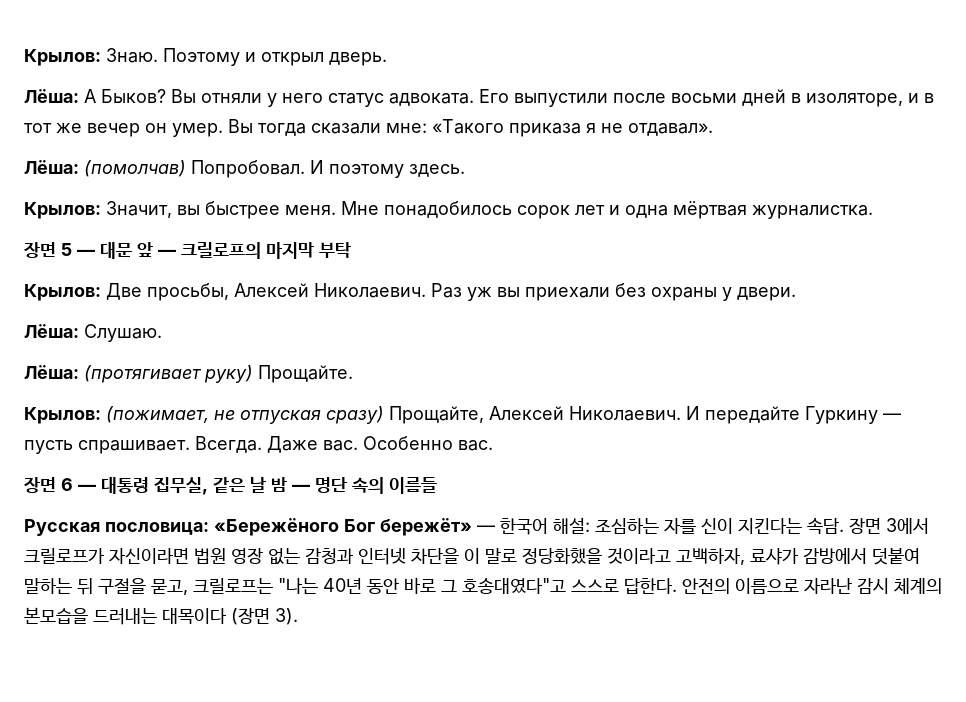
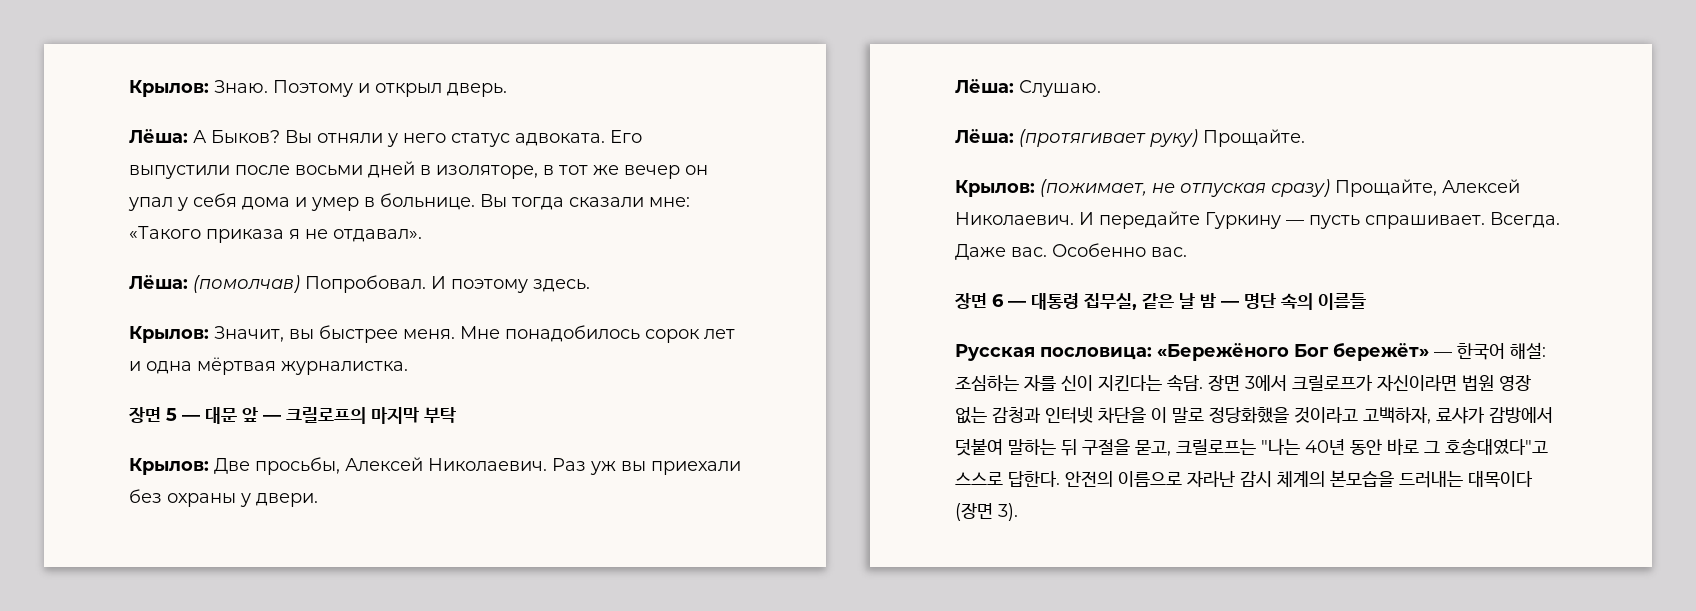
[908,93,919,103] и -> (538, 172) none
[172,123,223,137] умер. -> [128,193,475,211] упал у себя дома и умер в больнице.

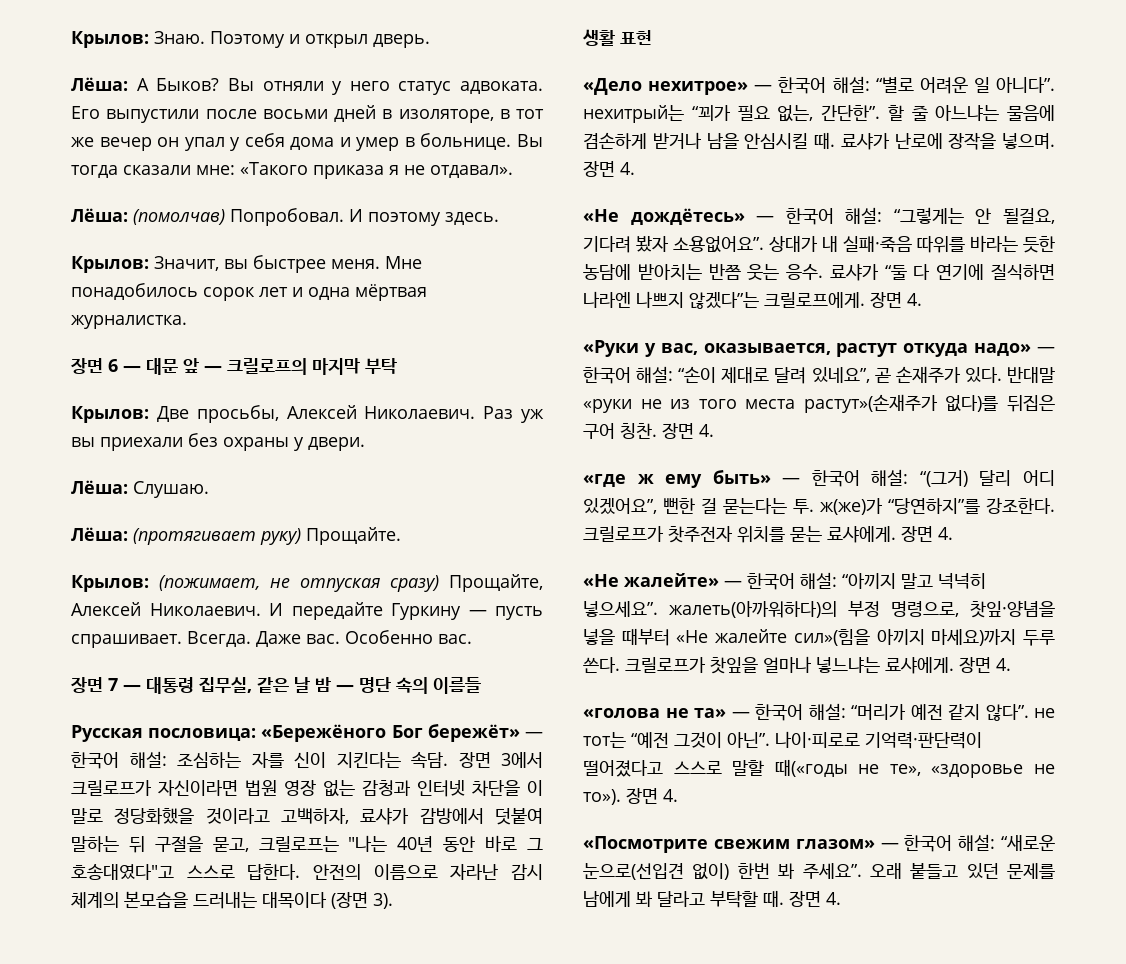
[166,408,177,421] 5 -> [108,359,118,372] 6
[992,294,1004,307] 6 -> [108,678,118,691] 7
(1018, 512) none -> [582,29,652,46] [583,76,1055,95] [583,105,1055,123] [583,132,1055,150] [583,161,635,177] [583,207,1055,225] [583,235,1055,253] [583,264,1055,281] [583,291,922,309] [583,340,1055,357] [583,366,1055,384] [583,394,1055,413] [583,423,714,439] [583,469,1055,488] [583,498,1055,515] [583,526,953,543] [583,572,986,590] [583,600,1055,618] [583,628,1055,646] [583,656,1011,674] [583,703,1055,721] [583,731,982,749] [583,759,1055,778] [583,788,678,805] [583,834,1055,853] [583,863,1055,880] [583,890,841,908] // 생활 표현 // «Дело нехитрое» — 한국어 해설: “별로 어려운 일 아니다”. нехитрый는 “꾀가 필요 없는, 간단한”. 할 줄 아느냐는 물음에 겸손하게 받거나 남을 안심시킬 때. 료샤가 난로에 장작을 넣으며. 장면 4. // «Не дождётесь» — 한국어 해설: “그렇게는 안 될걸요, 기다려 봤자 소용없어요”. 상대가 내 실패·죽음 따위를 바라는 듯한 농담에 받아치는 반쯤 웃는 응수. 료샤가 “둘 다 연기에 질식하면 나라엔 나쁘지 않겠다”는 크릴로프에게. 장면 4. // «Руки у вас, оказывается, растут откуда надо» — 한국어 해설: “손이 제대로 달려 있네요”, 곧 손재주가 있다. 반대말 «руки не из того места растут»(손재주가 없다)를 뒤집은 구어 칭찬. 장면 4. // «где ж ему быть» — 한국어 해설: “(그거) 달리 어디 있겠어요”, 뻔한 걸 묻는다는 투. ж(же)가 “당연하지”를 강조한다. 크릴로프가 찻주전자 위치를 묻는 료샤에게. 장면 4. // «Не жалейте» — 한국어 해설: “아끼지 말고 넉넉히 넣으세요”. жалеть(아까워하다)의 부정 명령으로, 찻잎·양념을 넣을 때부터 «Не жалейте сил»(힘을 아끼지 마세요)까지 두루 쓴다. 크릴로프가 찻잎을 얼마나 넣느냐는 료샤에게. 장면 4. // «голова не та» — 한국어 해설: “머리가 예전 같지 않다”. не тот는 “예전 그것이 아닌”. 나이·피로로 기억력·판단력이 떨어졌다고 스스로 말할 때(«годы не те», «здоровье не то»). 장면 4. // «Посмотрите свежим глазом» — 한국어 해설: “새로운 눈으로(선입견 없이) 한번 봐 주세요”. 오래 붙들고 있던 문제를 남에게 봐 달라고 부탁할 때. 장면 4.

